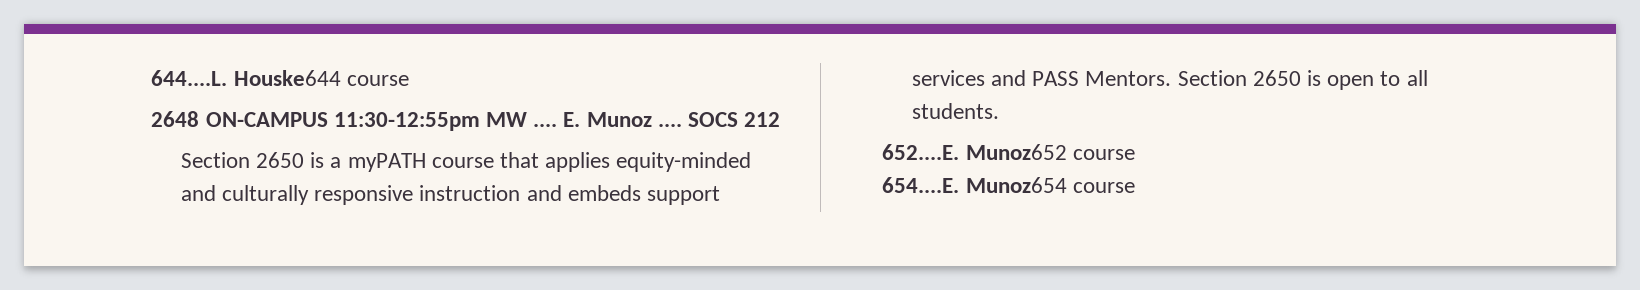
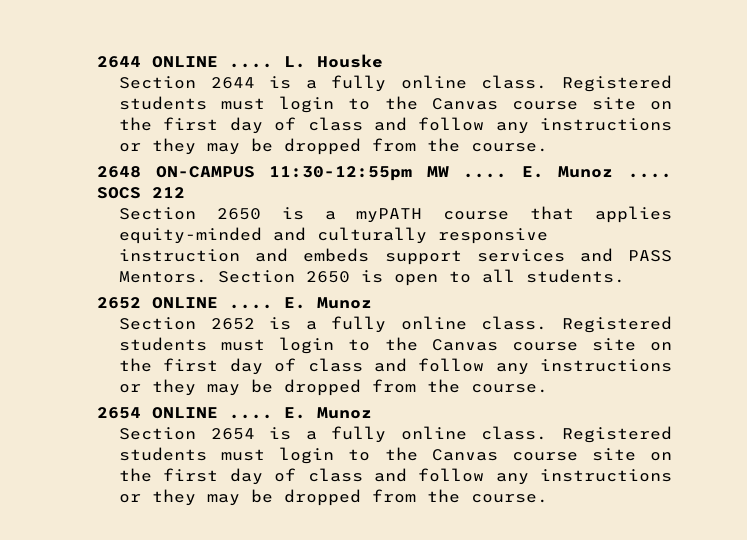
[151,70,409,86] 644....L. Houske644 course -> [97,54,384,68] [119,75,672,92] [119,96,672,113] [119,117,672,134] [119,138,549,155] 2644 ONLINE .... L. Houske // Section 2644 is a fully online class. Registered students must login to the Canvas course site on the first day of class and follow any instructions or they may be dropped from the course.
[882,144,1135,160] [882,177,1135,193] 652....E. Munoz652 course // 654....E. Munoz654 course -> [97,297,373,309] [119,316,672,333] [119,337,672,354] [119,358,672,375] [119,379,549,396] [97,407,373,419] [119,426,672,443] [119,447,672,464] [119,468,672,485] [119,489,549,506] 2652 ONLINE .... E. Munoz // Section 2652 is a fully online class. Registered students must login to the Canvas course site on the first day of class and follow any instructions or they may be dropped from the course. // 2654 ONLINE .... E. Munoz // Section 2654 is a fully online class. Registered students must login to the Canvas course site on the first day of class and follow any instructions or they may be dropped from the course.

